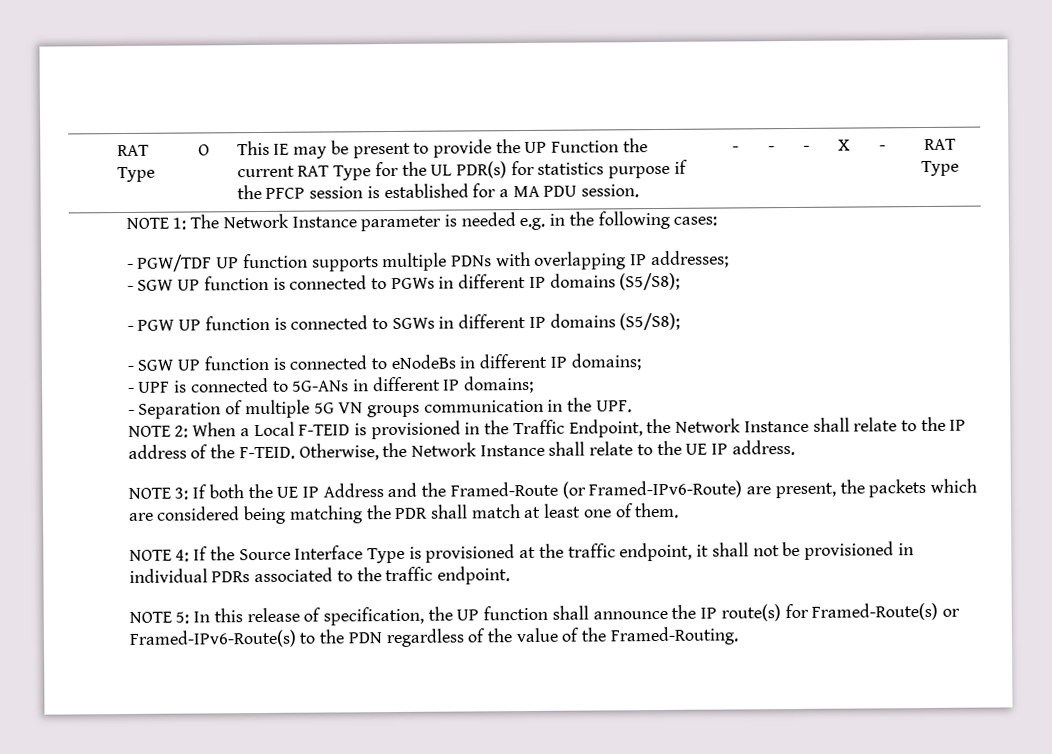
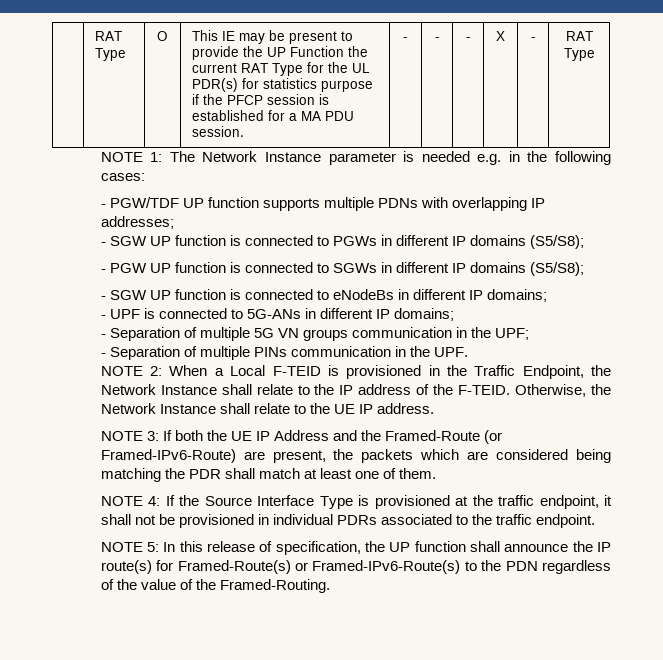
(593, 404) none -> [495,328,530,340] [100,346,431,360] UPF; // - Separation of multiple PINs communication in the

